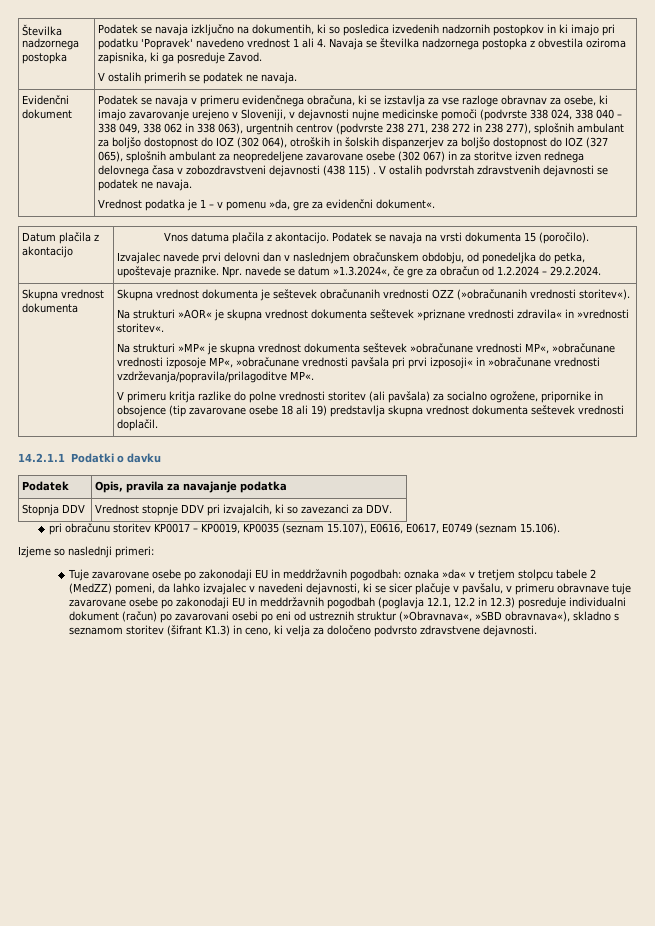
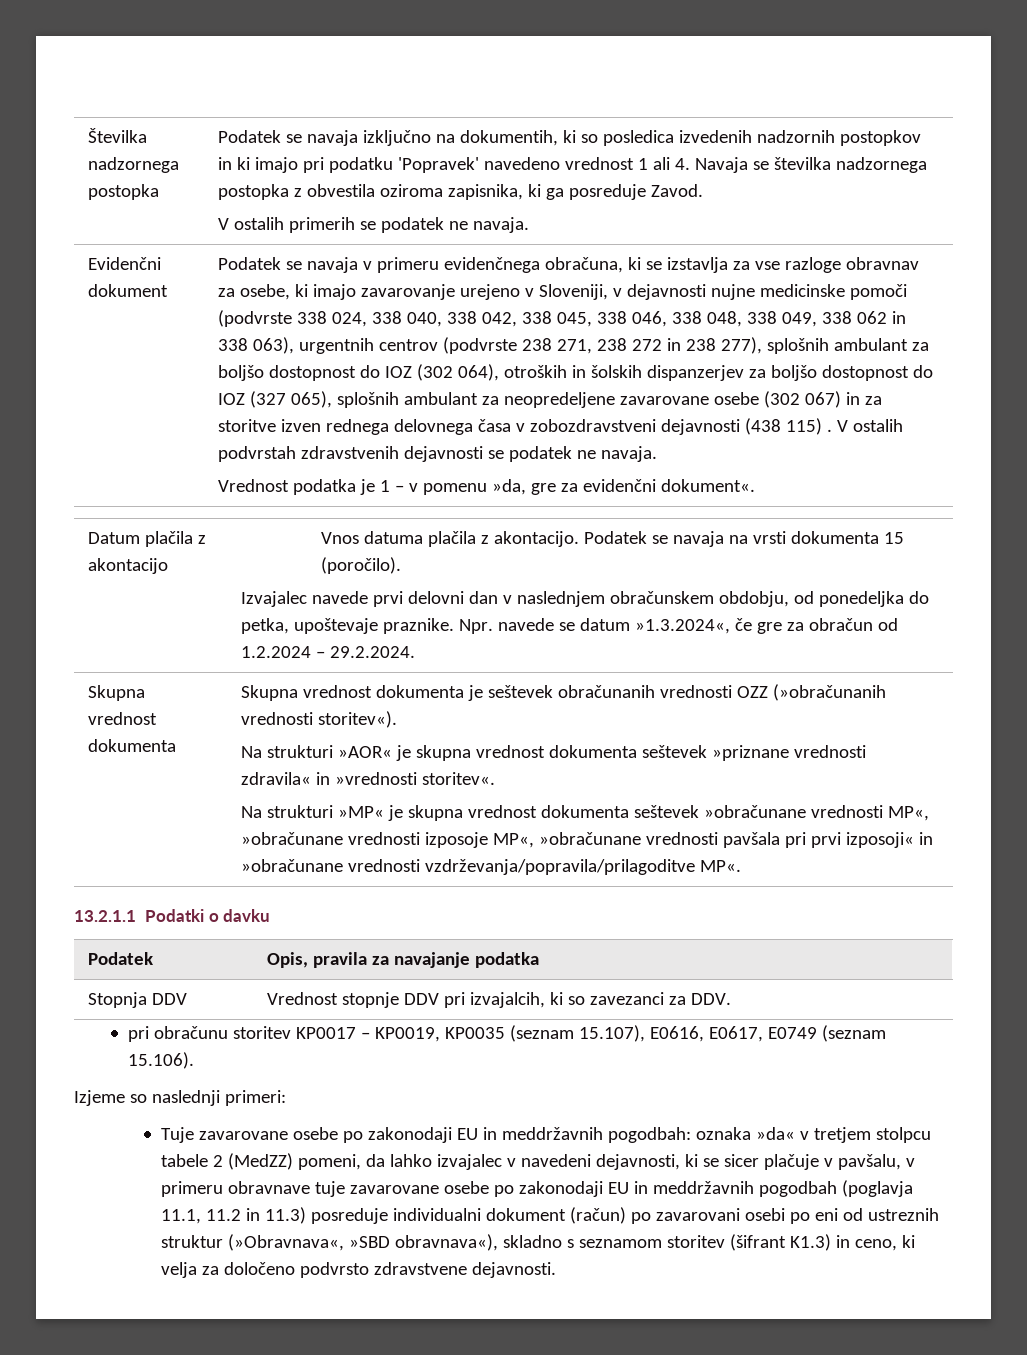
[596,109,623,119] 040 – -> [407,311,743,327] 040, 338 042, 338 045, 338 046, 338 048,
[117,391,604,403] [117,405,625,417] [117,419,159,431] [18,453,65,462] // V primeru kritja razlike do polne vrednosti storitev (ali pavšala) za socialno ogrožene, pripornike in obsojence (tip zavarovane osebe 18 ali 19) predstavlja skupna vrednost dokumenta seštevek vrednosti doplačil. // 14.2.1.1 -> [74,910,136,922] // 13.2.1.1
[426,597,515,608] 12.1, 12.2 in 12.3) -> [161,1207,307,1224] 11.1, 11.2 in 11.3)

